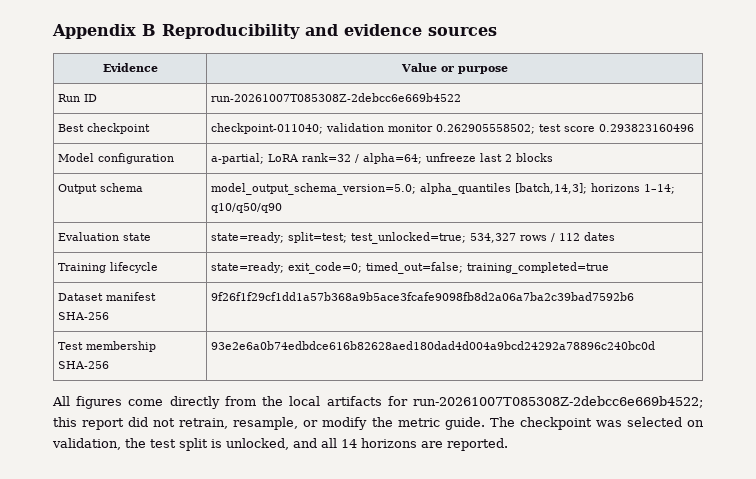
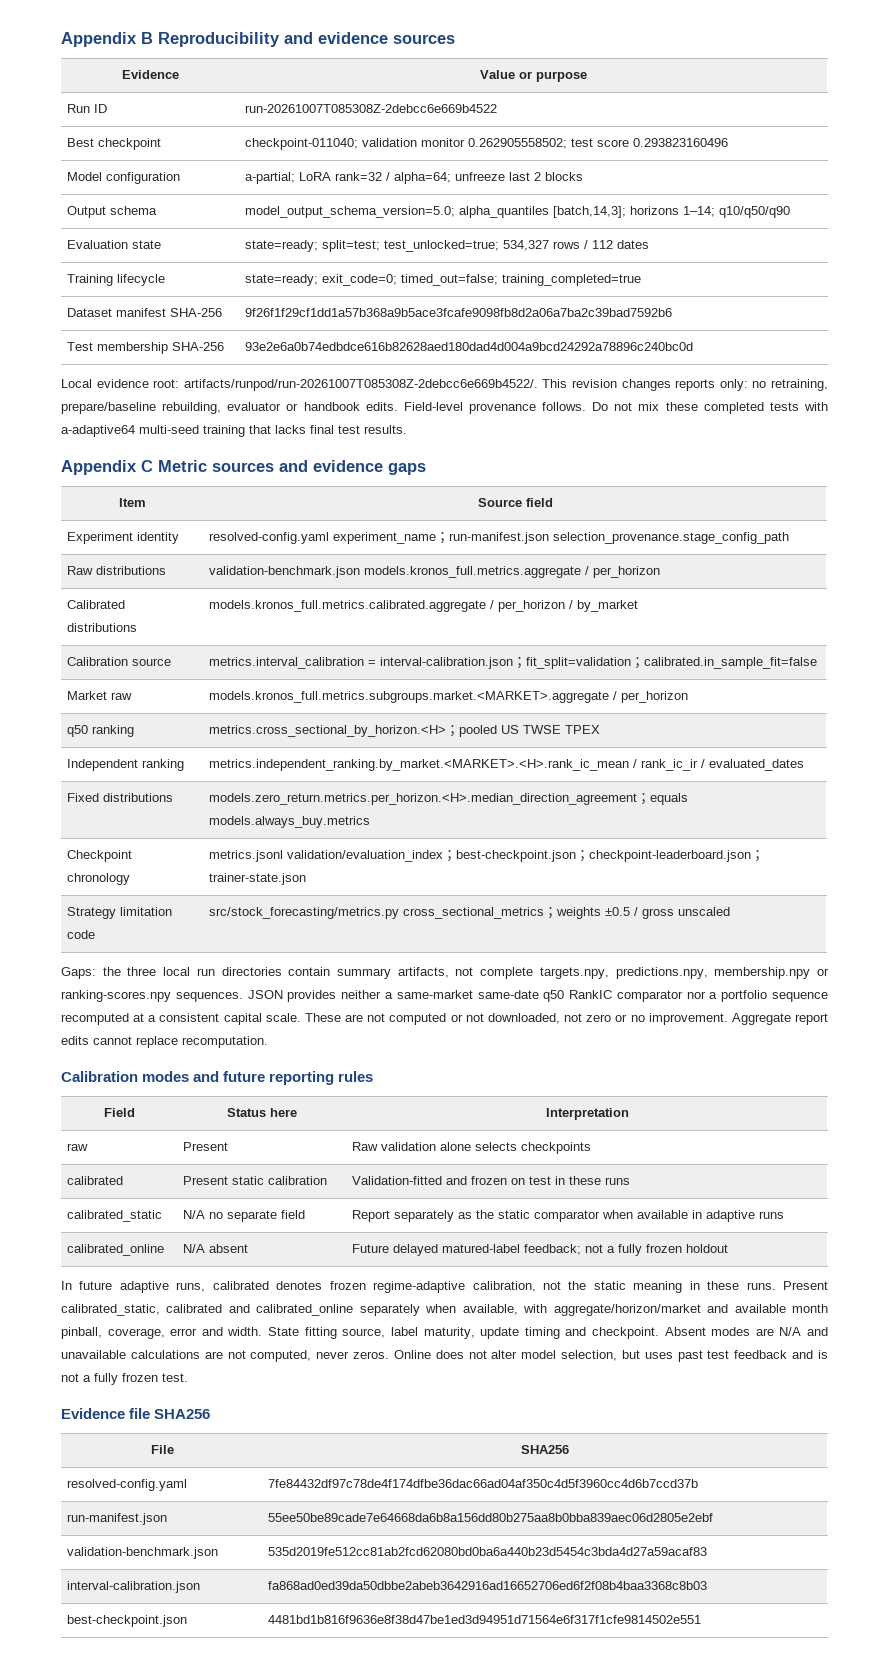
[52,396,703,409] [53,417,705,430] [52,438,508,451] All figures come directly from the local artifacts for run-20261007T085308Z-2debcc6e669b4522; this report did not retrain, resample, or modify the metric guide. The checkpoint was selected on validation, the test split is unlocked, and all 14 horizons are reported. -> [61,379,829,391] [61,402,828,414] [61,425,407,437] [61,460,426,475] [119,498,146,507] [477,498,553,507] [66,532,179,544] [208,532,789,544] [66,566,166,575] [208,566,660,578] [66,600,125,609] [66,623,137,632] [208,600,638,612] [66,657,171,666] [208,657,817,669] [66,691,132,700] [208,691,688,703] [66,725,134,737] [208,725,600,737] [66,759,184,771] [208,759,804,771] [66,793,173,802] [208,793,688,805] [208,816,370,828] [66,850,132,862] [66,873,130,885] [208,850,764,862] [208,873,306,885] [66,907,172,919] [66,930,95,939] [208,907,730,919] [61,967,829,979] [61,990,829,1002] [61,1013,828,1025] [61,1036,268,1048] [61,1071,374,1085] [104,1108,135,1117] [227,1108,297,1117] [545,1108,629,1120] [66,1143,88,1151] [182,1142,228,1151] [351,1142,591,1154] [66,1176,123,1185] [182,1176,327,1185] [351,1176,630,1185] [66,1210,162,1222] [182,1210,305,1222] [351,1210,784,1222] [66,1244,164,1256] [182,1244,248,1253] [351,1244,728,1256] [61,1281,828,1293] [61,1304,828,1316] [61,1327,828,1339] [61,1350,829,1362] [61,1373,188,1385] [61,1408,211,1419] [150,1445,174,1454] [521,1445,569,1454] [66,1479,187,1491] [267,1479,698,1488] [66,1513,167,1525] [267,1513,713,1522] [66,1547,218,1559] [267,1547,707,1556] [66,1581,200,1593] [267,1581,707,1590] [66,1615,187,1627] [267,1615,701,1624] Local evidence root: artifacts/runpod/run-20261007T085308Z-2debcc6e669b4522/. This revision changes reports only: no retraining, prepare/baseline rebuilding, evaluator or handbook edits. Field-level provenance follows. Do not mix these completed tests with a-adaptive64 multi-seed training that lacks final test results. // Appendix C Metric sources and evidence gaps // Item | Source field // Experiment identity | resolved-config.yaml experiment_name；run-manifest.json selection_provenance.stage_config_path // Raw distributions | validation-benchmark.json models.kronos_full.metrics.aggregate / per_horizon // Calibrated distributions | models.kronos_full.metrics.calibrated.aggregate / per_horizon / by_market // Calibration source | metrics.interval_calibration = interval-calibration.json；fit_split=validation；calibrated.in_sample_fit=false // Market raw | models.kronos_full.metrics.subgroups.market.<MARKET>.aggregate / per_horizon // q50 ranking | metrics.cross_sectional_by_horizon.<H>；pooled US TWSE TPEX // Independent ranking | metrics.independent_ranking.by_market.<MARKET>.<H>.rank_ic_mean / rank_ic_ir / evaluated_dates // Fixed distributions | models.zero_return.metrics.per_horizon.<H>.median_direction_agreement；equals models.always_buy.metrics // Checkpoint chronology | metrics.jsonl validation/evaluation_index；best-checkpoint.json；checkpoint-leaderboard.json；trainer-state.json // Strategy limitation code | src/stock_forecasting/metrics.py cross_sectional_metrics；weights ±0.5 / gross unscaled // Gaps: the three local run directories contain summary artifacts, not complete targets.npy, predictions.npy, membership.npy or ranking-scores.npy sequences. JSON provides neither a same-market same-date q50 RankIC comparator nor a portfolio sequence recomputed at a consistent capital scale. These are not computed or not downloaded, not zero or no improvement. Aggregate report edits cannot replace recomputation. // Calibration modes and future reporting rules // Field | Status here | Interpretation // raw | Present | Raw validation alone selects checkpoints // calibrated | Present static calibration | Validation-fitted and frozen on test in these runs // calibrated_static | N/A no separate field | Report separately as the static comparator when available in adaptive runs // calibrated_online | N/A absent | Future delayed matured-label feedback; not a fully frozen holdout // In future adaptive runs, calibrated denotes frozen regime-adaptive calibration, not the static meaning in these runs. Present calibrated_static, calibrated and calibrated_online separately when available, with aggregate/horizon/market and available month pinball, coverage, error and width. State fitting source, label maturity, update timing and checkpoint. Absent modes are N/A and unavailable calculations are not computed, never zeros. Online does not alter model selection, but uses past test feedback and is not a fully frozen test. // Evidence file SHA256 // File | SHA256 // resolved-config.yaml | 7fe84432df97c78de4f174dfbe36dac66ad04af350c4d5f3960cc4d6b7ccd37b // run-manifest.json | 55ee50be89cade7e64668da6b8a156dd80b275aa8b0bba839aec06d2805e2ebf // validation-benchmark.json | 535d2019fe512cc81ab2fcd62080bd0ba6a440b23d5454c3bda4d27a59acaf83 // interval-calibration.json | fa868ad0ed39da50dbbe2abeb3642916ad16652706ed6f2f08b4baa3368c8b03 // best-checkpoint.json | 4481bd1b816f9636e8f38d47be1ed3d94951d71564e6f317f1cfe9814502e551

